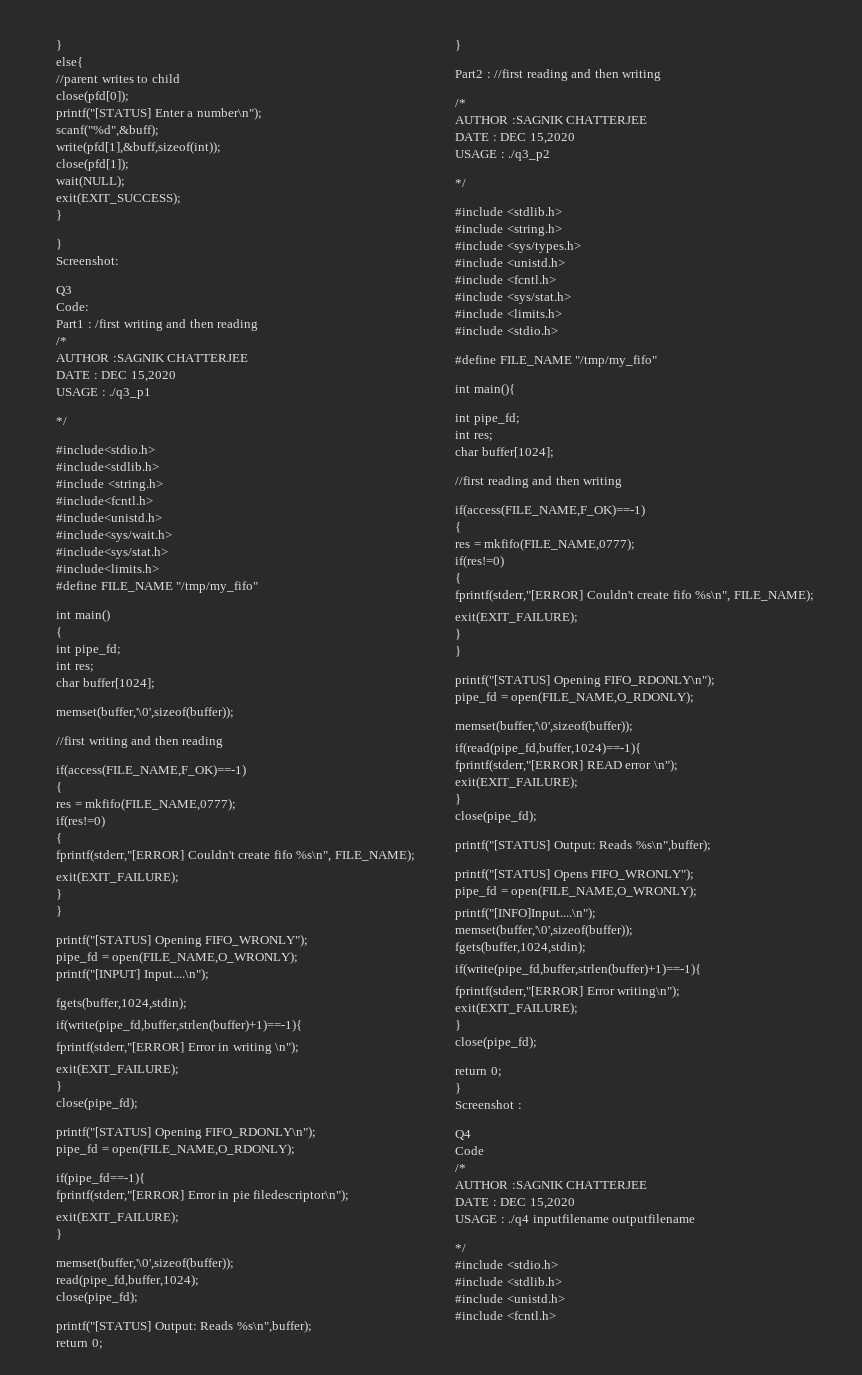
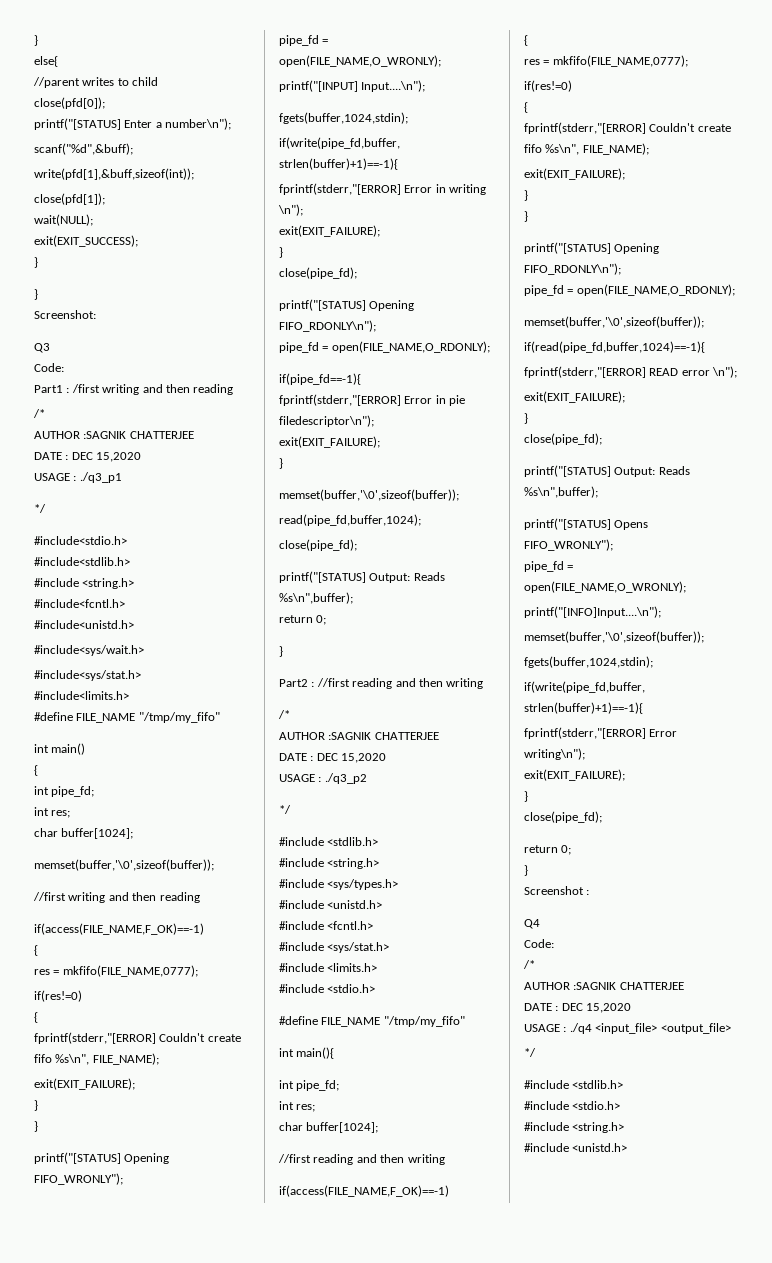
[455,1146,484,1155] Code -> [524,939,554,948] Code:
[532,1214,696,1226] [455,1244,466,1252] inputfilename outputfilename // */ -> [595,1023,731,1034] [524,1048,536,1057] [524,1080,624,1089] <input_file> <output_file> // */ // #include <stdlib.h>
[506,1277,562,1286] [455,1294,565,1303] [455,1311,556,1320] <stdlib.h> // #include <unistd.h> // #include <fcntl.h> -> [572,1122,625,1133] [524,1143,628,1152] <string.h> // #include <unistd.h>

